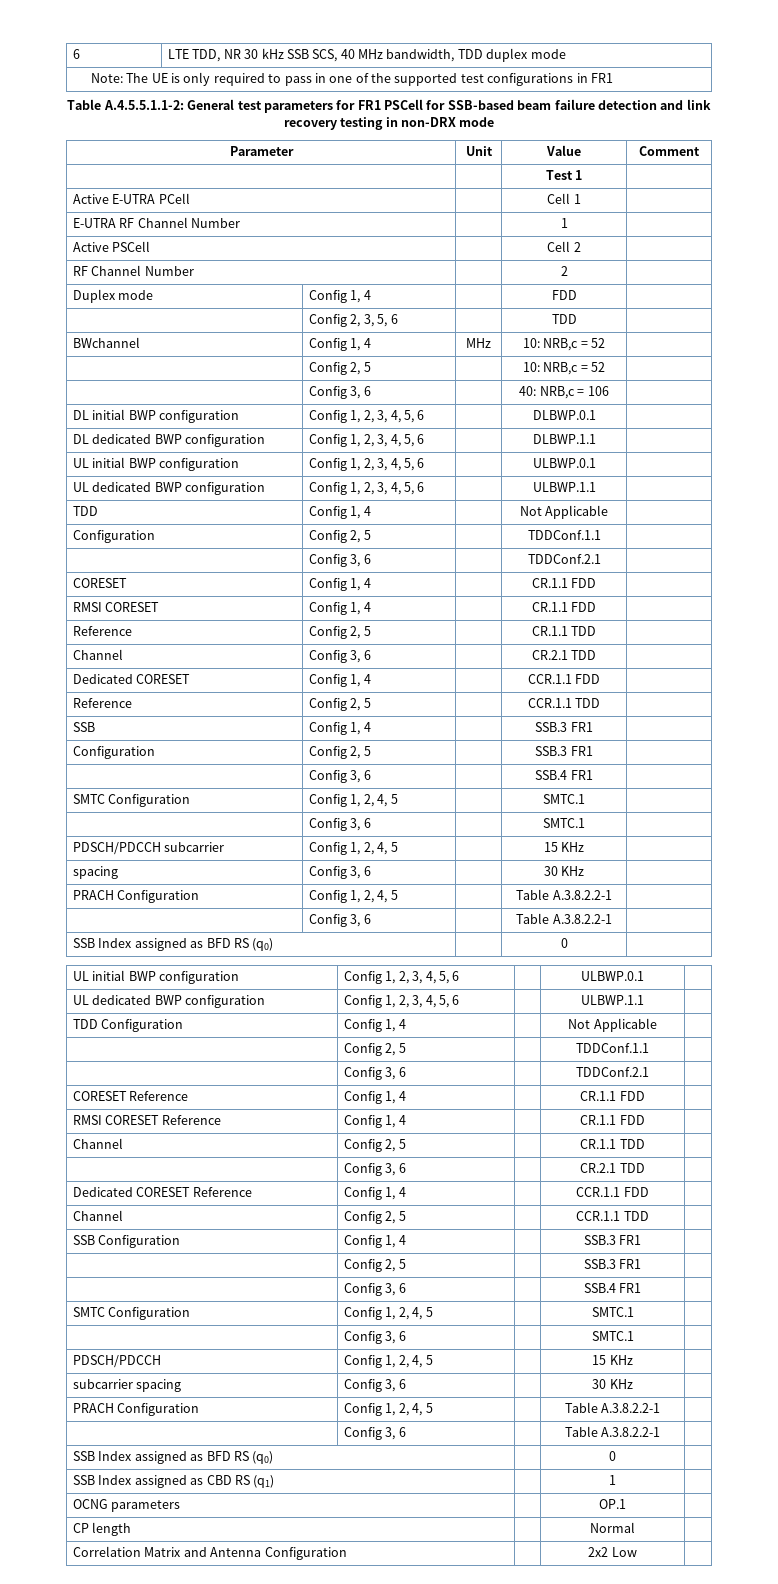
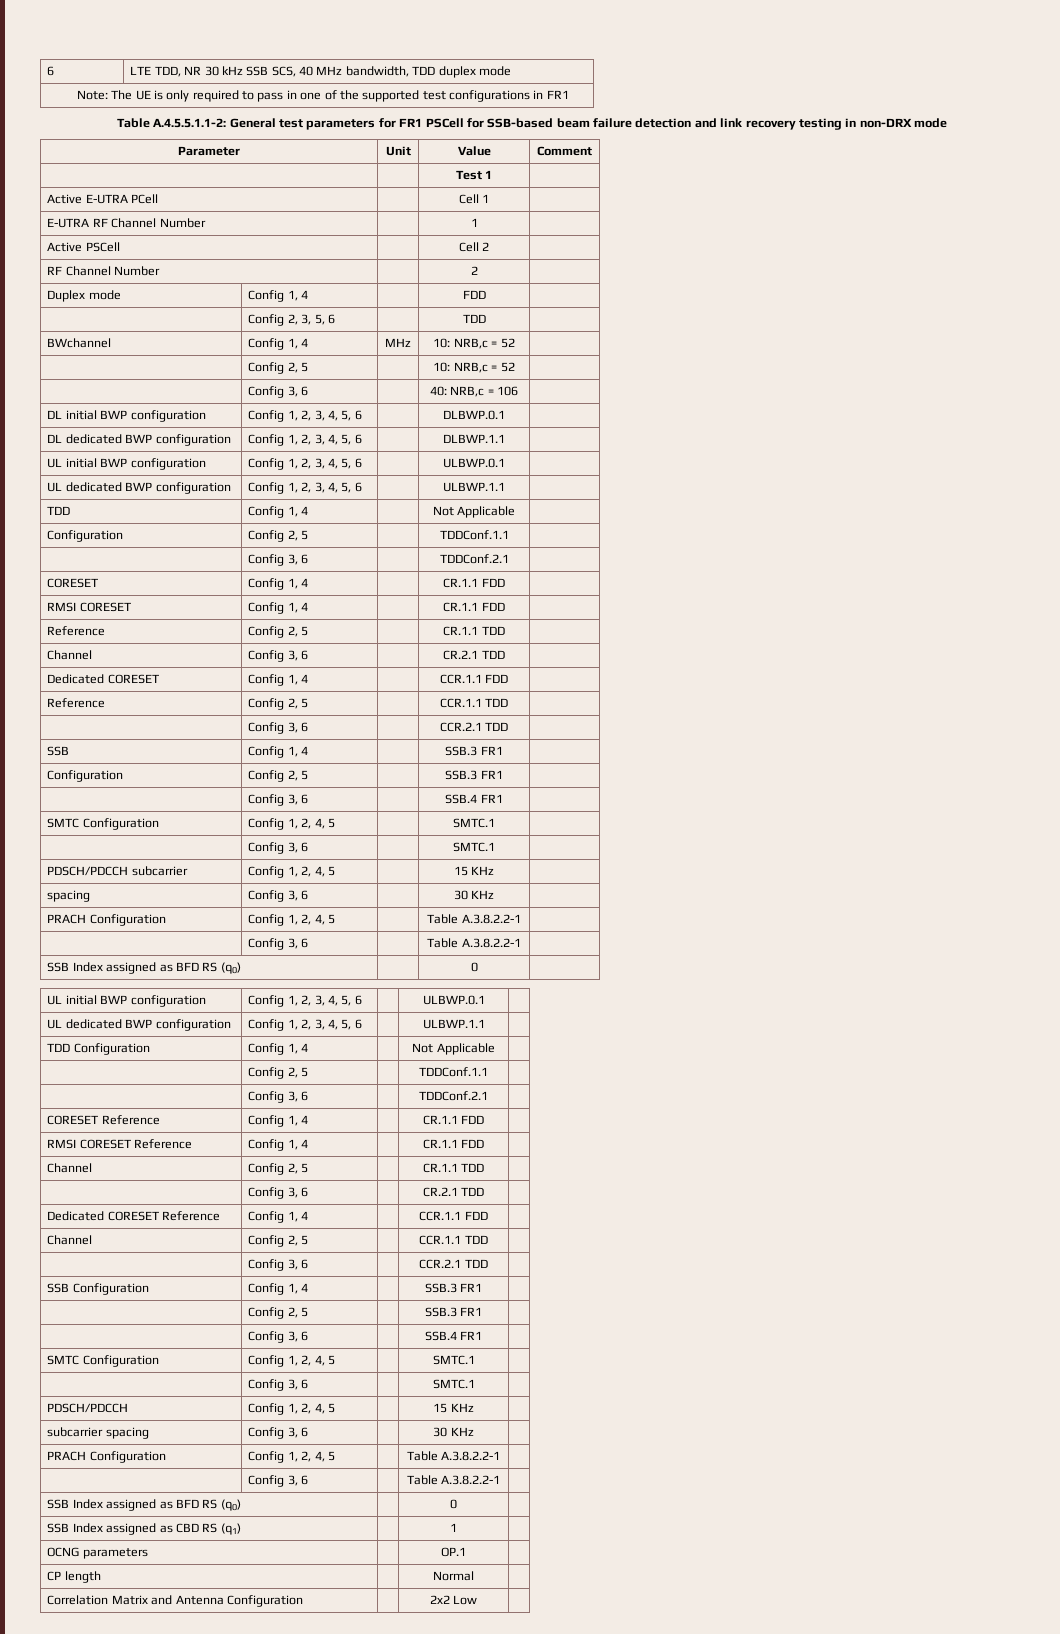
(601, 703) none -> [248,722,309,734] [439,722,509,732] // | Config 3, 6 | | CCR.2.1 TDD |
(649, 1216) none -> [248,1259,309,1271] [419,1259,488,1269] // | Config 3, 6 | | CCR.2.1 TDD |

